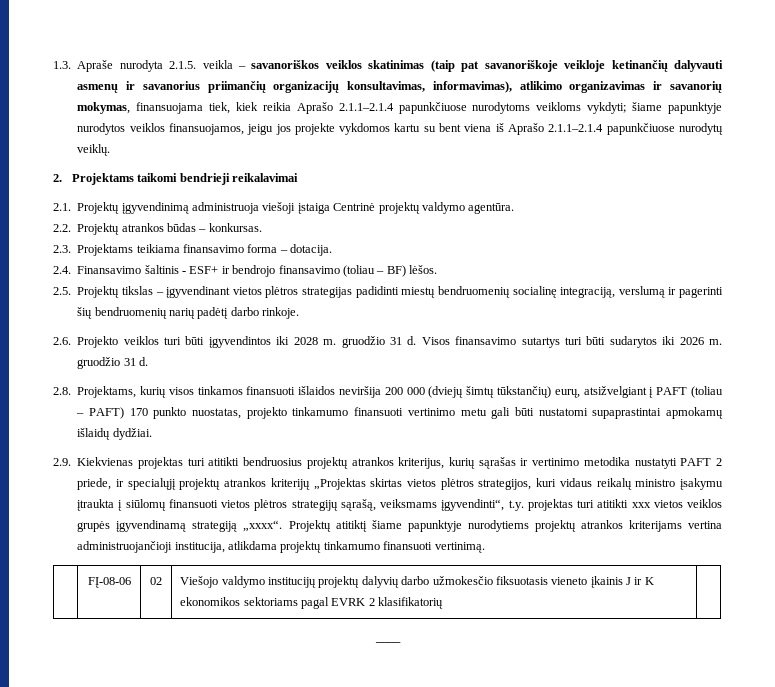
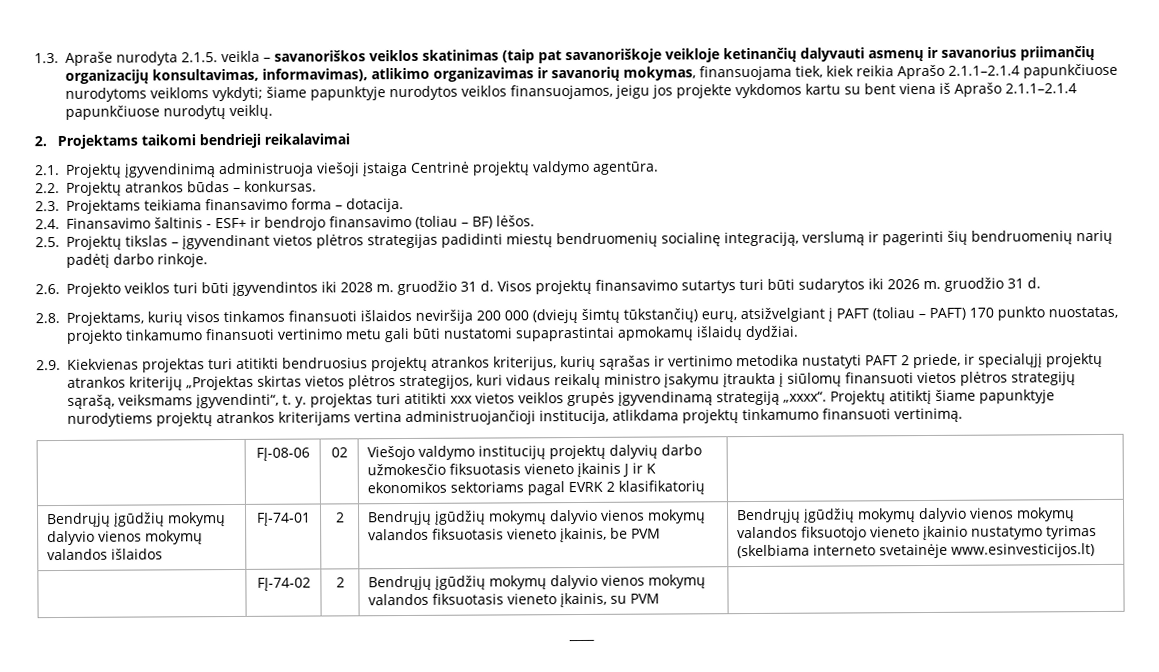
(450, 341) none -> [535,279,592,295] projektų
[508,500,524,511] t.y. -> [282,394,307,408] t. y.
(444, 603) none -> [47,512,227,528] [47,530,204,546] [47,548,164,561] [256,512,311,526] [335,512,345,523] [368,509,707,526] [368,527,662,543] [736,507,1076,524] [737,525,1098,541] [737,543,1096,559] [256,577,311,591] [335,577,345,588] [368,574,707,591] [368,592,661,608] // Bendrųjų įgūdžių mokymų dalyvio vienos mokymų valandos išlaidos | FĮ-74-01 | 2 | Bendrųjų įgūdžių mokymų dalyvio vienos mokymų valandos fiksuotasis vieneto įkainis, be PVM | Bendrųjų įgūdžių mokymų dalyvio vienos mokymų valandos fiksuotojo vieneto įkainio nustatymo tyrimas (skelbiama interneto svetainėje www.esinvesticijos.lt) // | FĮ-74-02 | 2 | Bendrųjų įgūdžių mokymų dalyvio vienos mokymų valandos fiksuotasis vieneto įkainis, su PVM |

